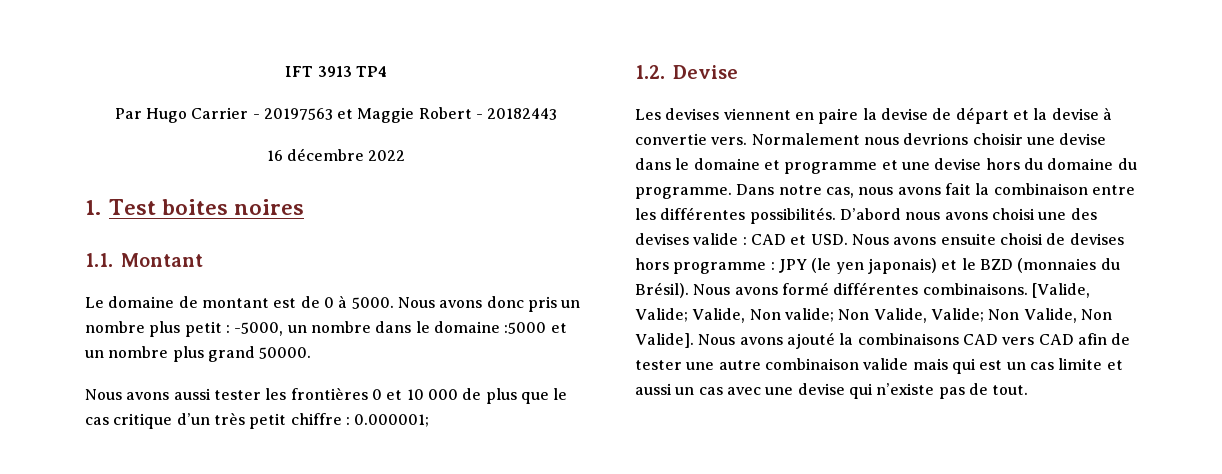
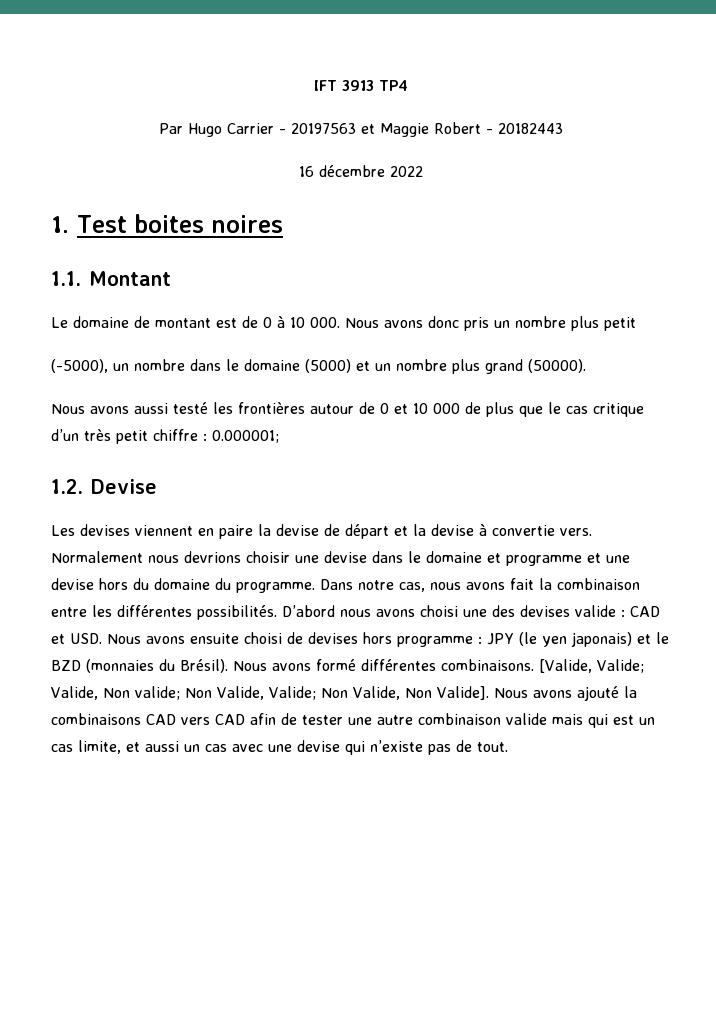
[351,297,394,309] 5000. -> [290,317,340,328] 10 000.
[225,322,284,336] : -5000, -> [51,359,108,373] // (-5000),
[504,322,547,334] :5000 -> [305,359,351,373] (5000)
[259,347,312,359] 50000. -> [528,359,586,373] (50000).
[213,390,261,400] tester -> [173,402,208,414] testé
(368, 394) none -> [310,402,375,414] autour de
[1058,358,1103,370] limite -> [78,740,121,754] limite,

